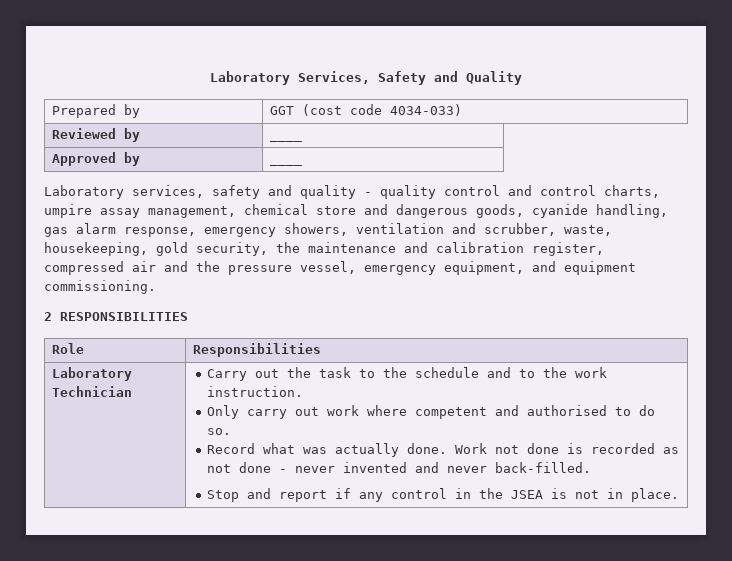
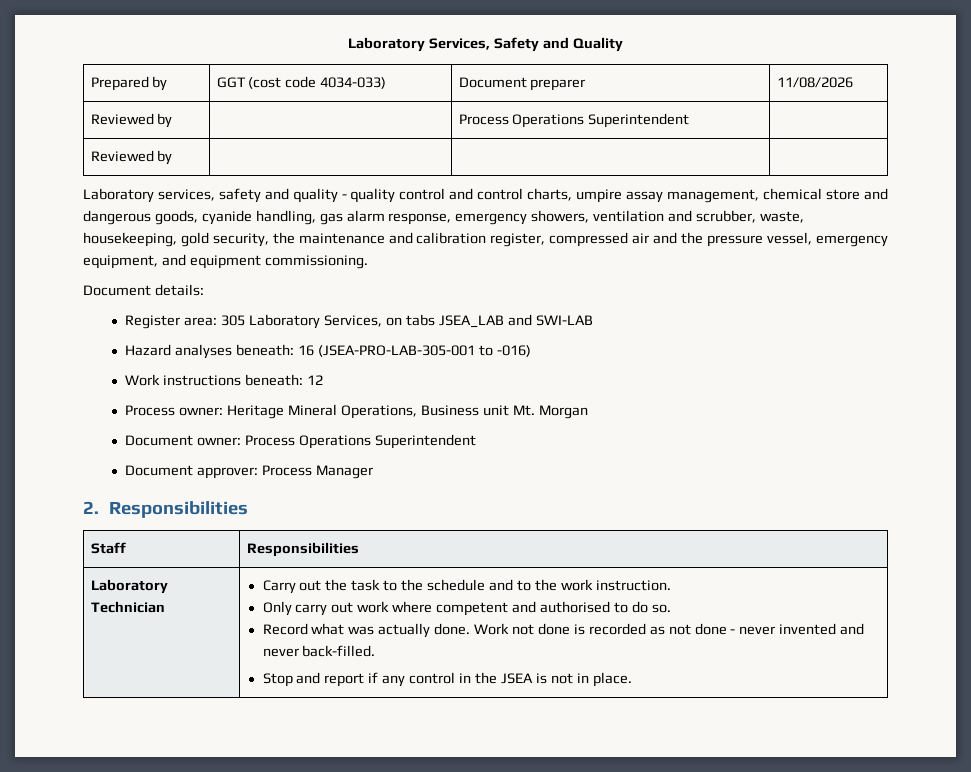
[52,128,141,142] [270,139,303,142] [52,152,141,166] [270,163,303,166] // Reviewed by | ____ // Approved by | ____ -> [458,77,586,91] [776,77,853,88] [90,113,173,128] [458,113,690,128] [90,150,173,165] | Document preparer | 11/08/2026 // Reviewed by | | Process Operations Superintendent | // Reviewed by | | |
[44,312,188,321] [52,343,85,354] 2 RESPONSIBILITIES // Role -> [83,284,204,296] [125,314,593,329] [125,344,531,359] [125,374,324,386] [125,404,588,419] [125,434,477,449] [125,465,374,479] [83,501,249,518] [90,542,126,554] Document details: // Register area: 305 Laboratory Services, on tabs JSEA_LAB and SWI-LAB // Hazard analyses beneath: 16 (JSEA-PRO-LAB-305-001 to -016) // Work instructions beneath: 12 // Process owner: Heritage Mineral Operations, Business unit Mt. Morgan // Document owner: Process Operations Superintendent // Document approver: Process Manager // 2. Responsibilities // Staff

